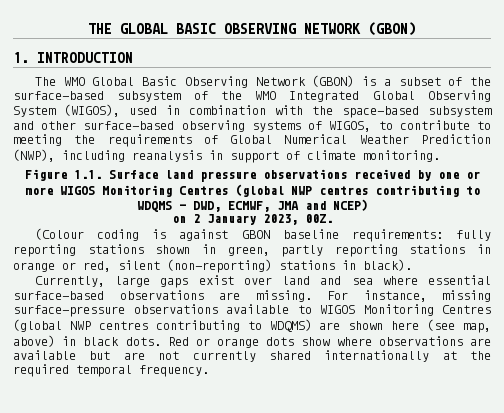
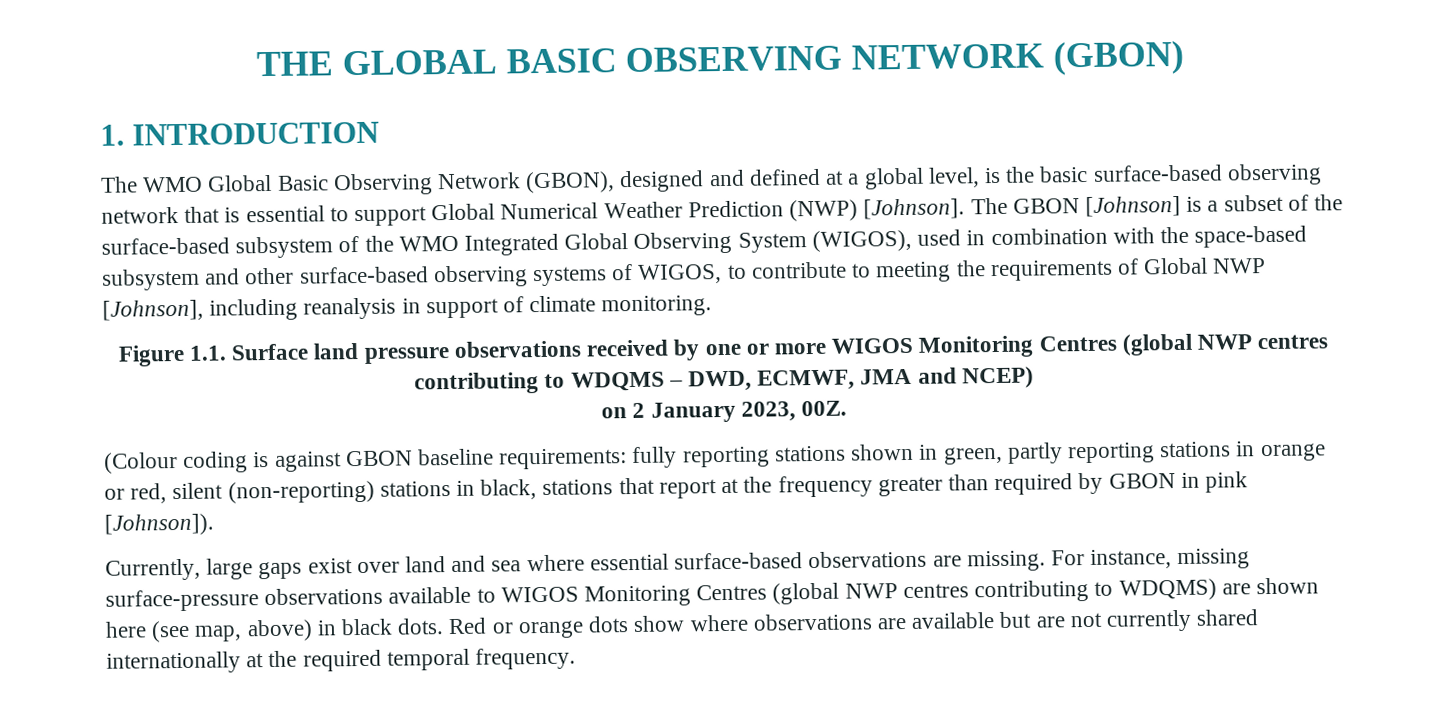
[312,75,355,87] (GBON) -> [525,163,1322,194] [101,195,1181,227] (GBON), designed and defined at a global level, is the basic surface-based observing network that is essential to support Global Numerical Weather Prediction (NWP) [Johnson]. The GBON [Johnson]
[284,134,491,144] [13,149,55,162] Numerical Weather Prediction (NWP), -> [1212,258,1267,274] [102,299,204,321] NWP [Johnson],
[363,259,412,271] black). -> [480,471,1248,500] [104,513,214,536] black, stations that report at the frequency greater than required by GBON in pink [Johnson]).

